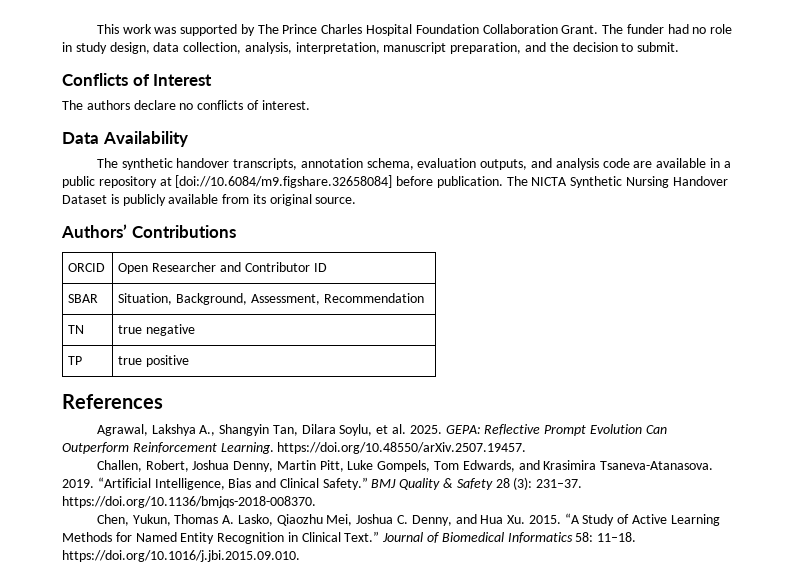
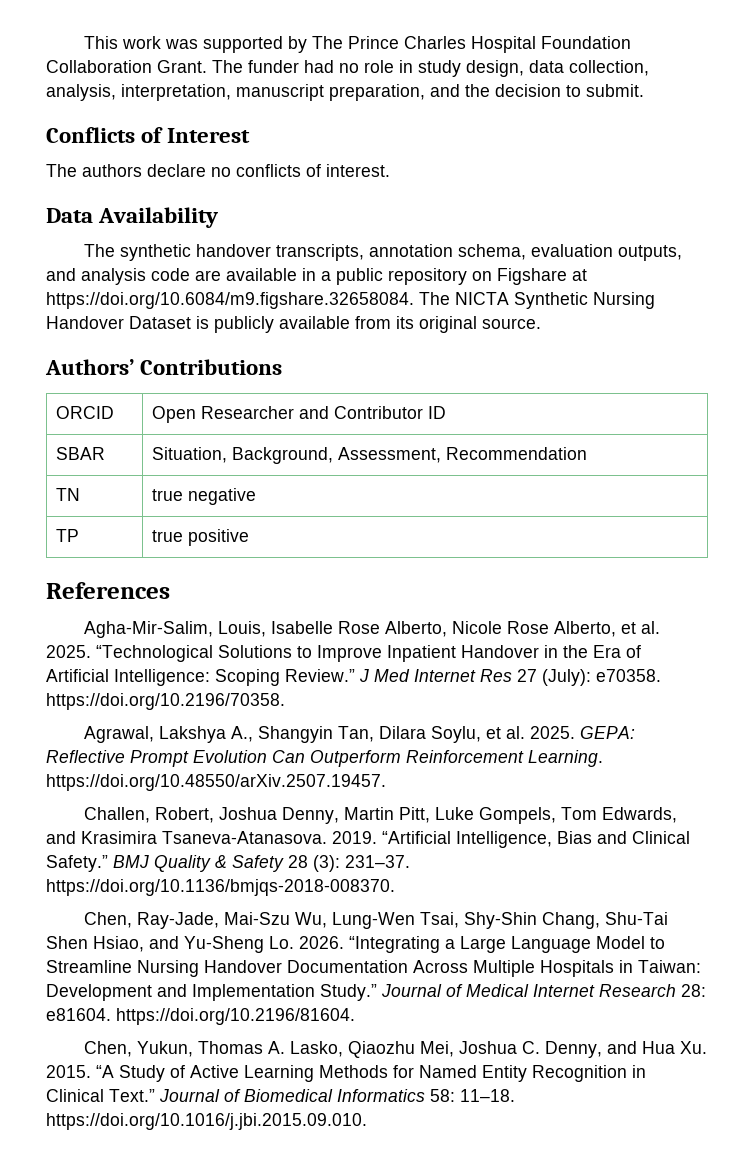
[159,175,503,188] at [doi://10.6084/m9.figshare.32658084] before publication. -> [472,268,587,285] [46,292,414,309] on Figshare at https://doi.org/10.6084/m9.figshare.32658084.
(163, 401) none -> [84,621,661,638] [46,645,641,662] [46,669,661,686] [46,693,285,710] // Agha-Mir-Salim, Louis, Isabelle Rose Alberto, Nicole Rose Alberto, et al. 2025. “Technological Solutions to Improve Inpatient Handover in the Era of Artificial Intelligence: Scoping Review.” J Med Internet Res 27 (July): e70358. https://doi.org/10.2196/70358.
(316, 502) none -> [84,912,669,929] [46,936,665,953] [46,960,701,977] [46,984,706,1001] [46,1008,355,1025] // Chen, Ray-Jade, Mai-Szu Wu, Lung-Wen Tsai, Shy-Shin Chang, Shu-Tai Shen Hsiao, and Yu-Sheng Lo. 2026. “Integrating a Large Language Model to Streamline Nursing Handover Documentation Across Multiple Hospitals in Taiwan: Development and Implementation Study.” Journal of Medical Internet Research 28: e81604. https://doi.org/10.2196/81604.

